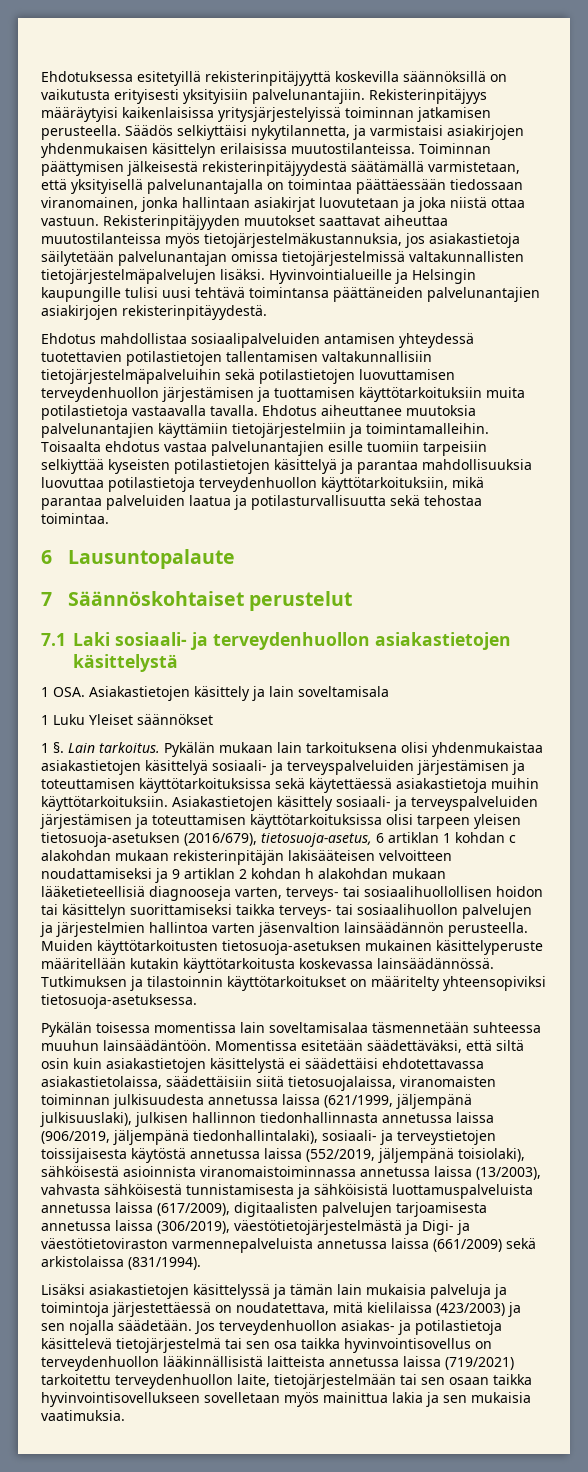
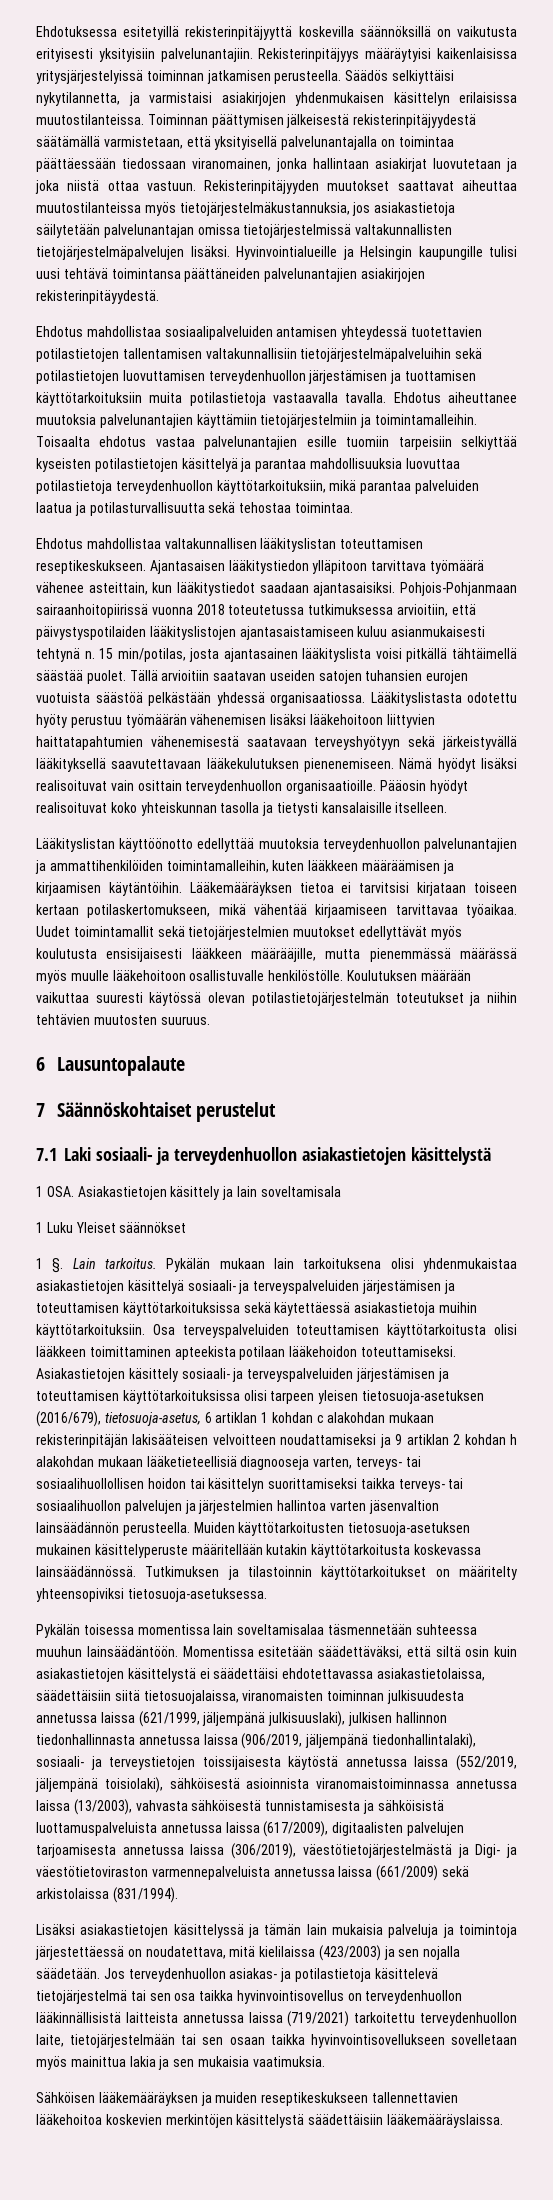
(109, 518) none -> [36,538,424,552] [36,560,484,574] [36,582,517,596] [36,604,476,618] [36,626,486,640] [36,648,517,662] [36,670,469,684] [36,692,517,706] [36,714,435,728] [36,736,517,750] [36,758,517,772] [36,780,468,794] [36,802,448,816] [36,838,517,852] [35,860,454,874] [36,882,517,896] [36,904,517,918] [36,926,462,940] [36,948,517,962] [36,970,471,984] [36,992,517,1006] [36,1014,210,1025] // Ehdotus mahdollistaa valtakunnallisen lääkityslistan toteuttamisen reseptikeskukseen. Ajantasaisen lääkitystiedon ylläpitoon tarvittava työmäärä vähenee asteittain, kun lääkitystiedot saadaan ajantasaisiksi. Pohjois-Pohjanmaan sairaanhoitopiirissä vuonna 2018 toteutetussa tutkimuksessa arvioitiin, että päivystyspotilaiden lääkityslistojen ajantasaistamiseen kuluu asianmukaisesti tehtynä n. 15 min/potilas, josta ajantasainen lääkityslista voisi pitkällä tähtäimellä säästää puolet. Tällä arvioitiin saatavan useiden satojen tuhansien eurojen vuotuista säästöä pelkästään yhdessä organisaatiossa. Lääkityslistasta odotettu hyöty perustuu työmäärän vähenemisen lisäksi lääkehoitoon liittyvien haittatapahtumien vähenemisestä saatavaan terveyshyötyyn sekä järkeistyvällä lääkityksellä saavutettavaan lääkekulutuksen pienenemiseen. Nämä hyödyt lisäksi realisoituvat vain osittain terveydenhuollon organisaatioille. Pääosin hyödyt realisoituvat koko yhteiskunnan tasolla ja tietysti kansalaisille itselleen. // Lääkityslistan käyttöönotto edellyttää muutoksia terveydenhuollon palvelunantajien ja ammattihenkilöiden toimintamalleihin, kuten lääkkeen määräämisen ja kirjaamisen käytäntöihin. Lääkemääräyksen tietoa ei tarvitsisi kirjataan toiseen kertaan potilaskertomukseen, mikä vähentää kirjaamiseen tarvittavaa työaikaa. Uudet toimintamallit sekä tietojärjestelmien muutokset edellyttävät myös koulutusta ensisijaisesti lääkkeen määrääjille, mutta pienemmässä määrässä myös muulle lääkehoitoon osallistuvalle henkilöstölle. Koulutuksen määrään vaikuttaa suuresti käytössä olevan potilastietojärjestelmän toteutukset ja niihin tehtävien muutosten suuruus.
(168, 803) none -> [152,1324,517,1338] [36,1346,456,1360] Osa terveyspalveluiden toteuttamisen käyttötarkoitusta olisi lääkkeen toimittaminen apteekista potilaan lääkehoidon toteuttamiseksi.
(125, 1415) none -> [36,2092,458,2106] [36,2114,503,2128] // Sähköisen lääkemääräyksen ja muiden reseptikeskukseen tallennettavien lääkehoitoa koskevien merkintöjen käsittelystä säädettäisiin lääkemääräyslaissa.

